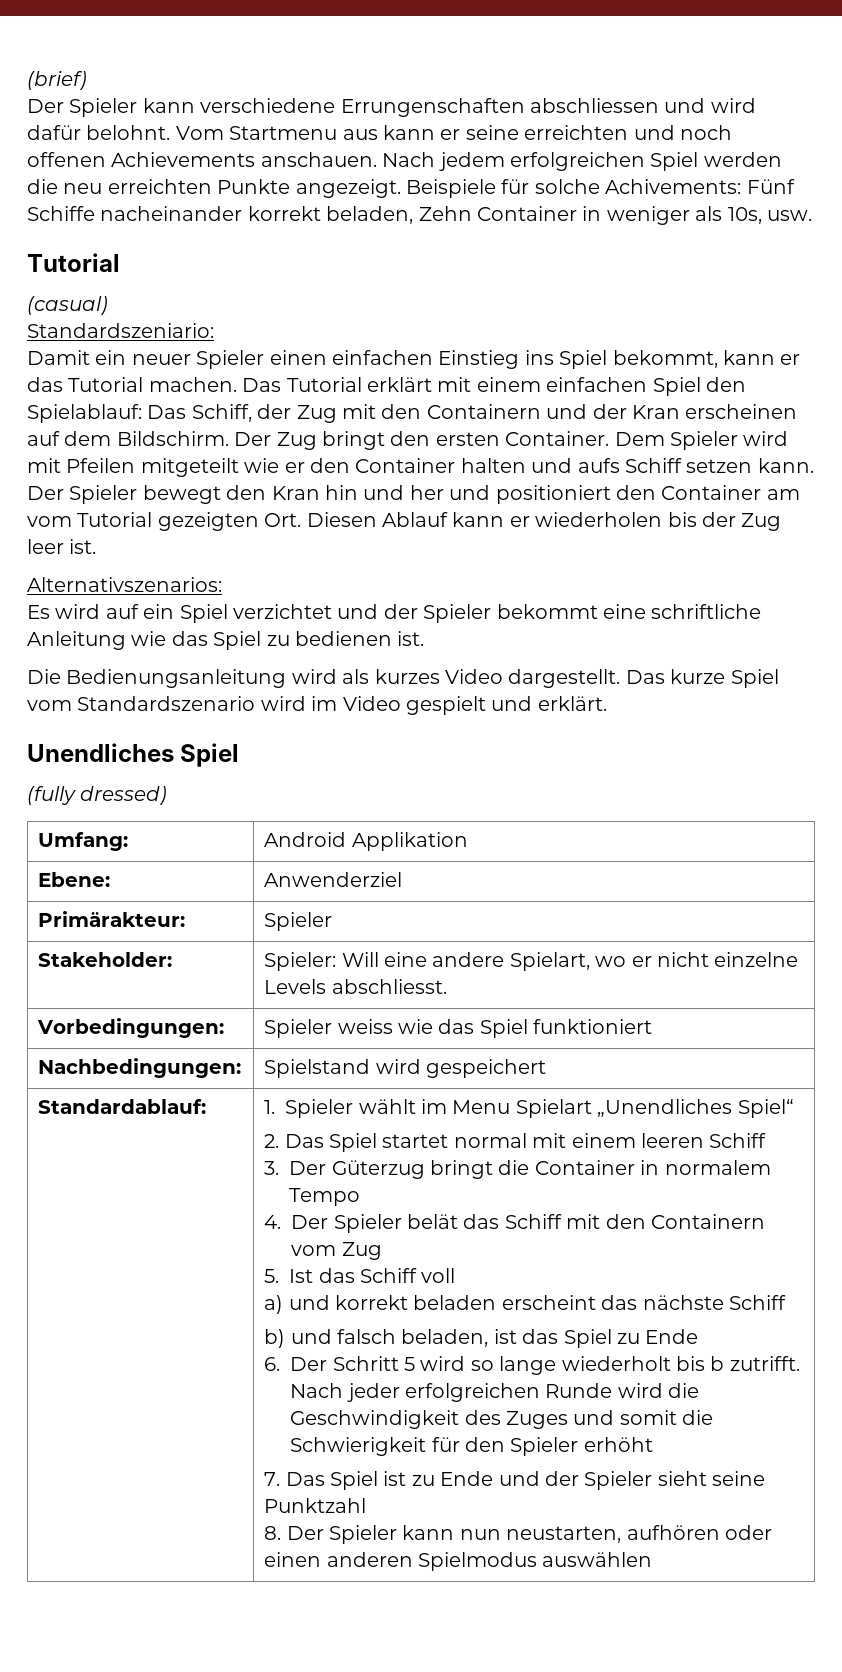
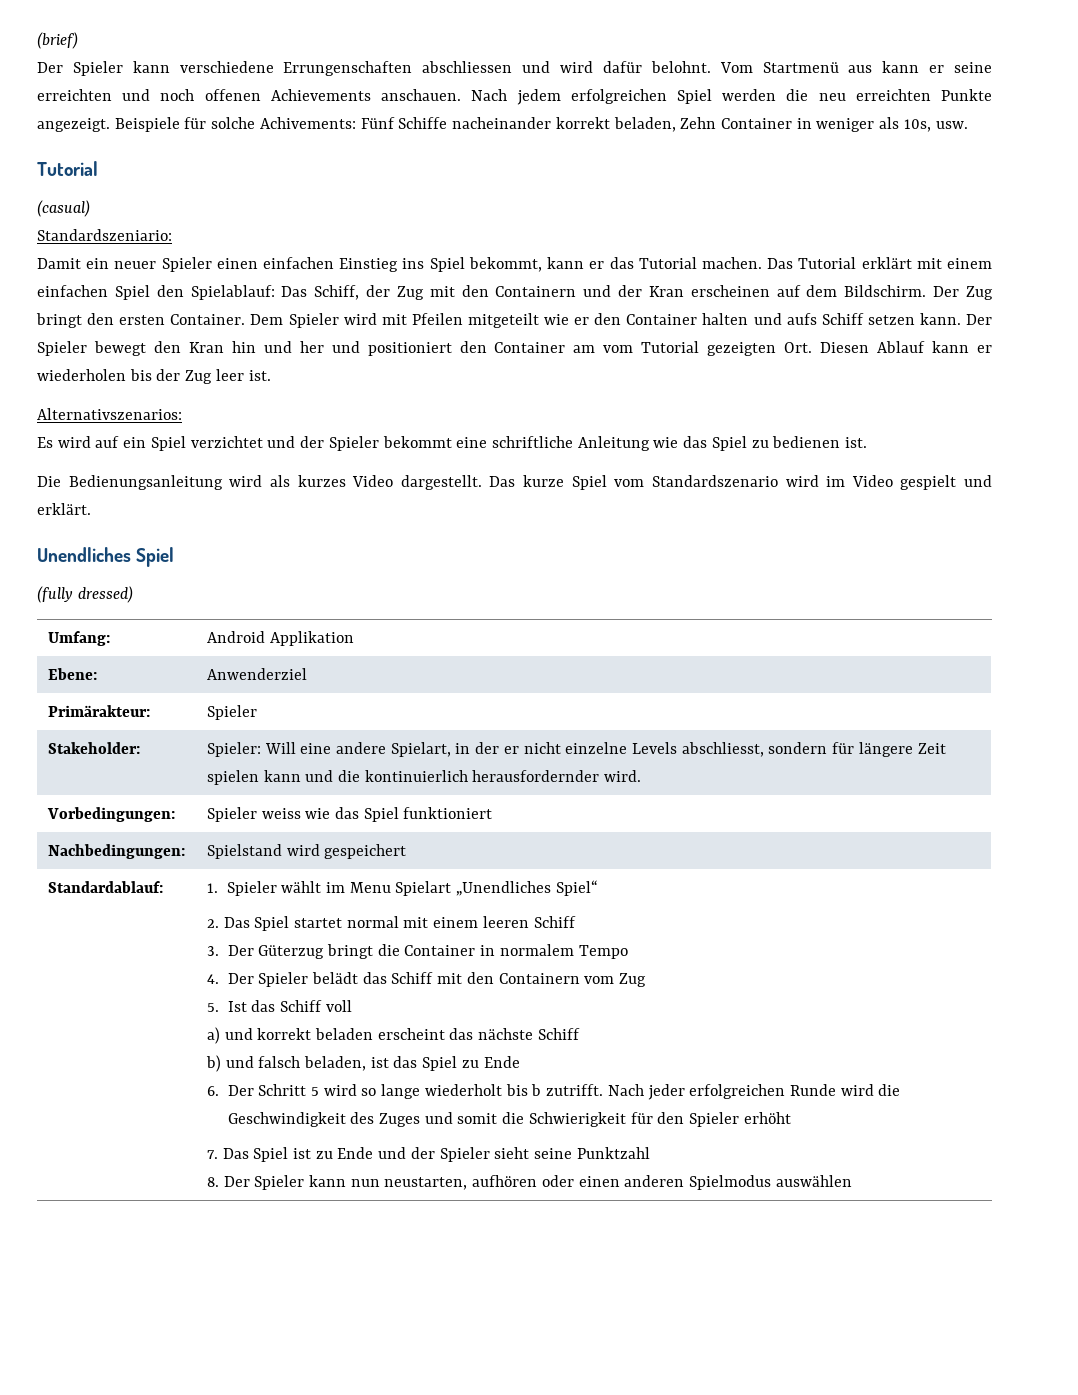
[229,126,338,140] Startmenu -> [762,62,839,73] Startmenü
[595,956,627,967] wo -> [455,742,500,754] in der
[331,979,447,994] abschliesst. -> [681,742,946,757] [206,770,642,785] abschliesst, sondern für längere Zeit spielen kann und die kontinuierlich herausfordernder wird.
[406,1214,458,1229] belät -> [311,972,358,984] belädt

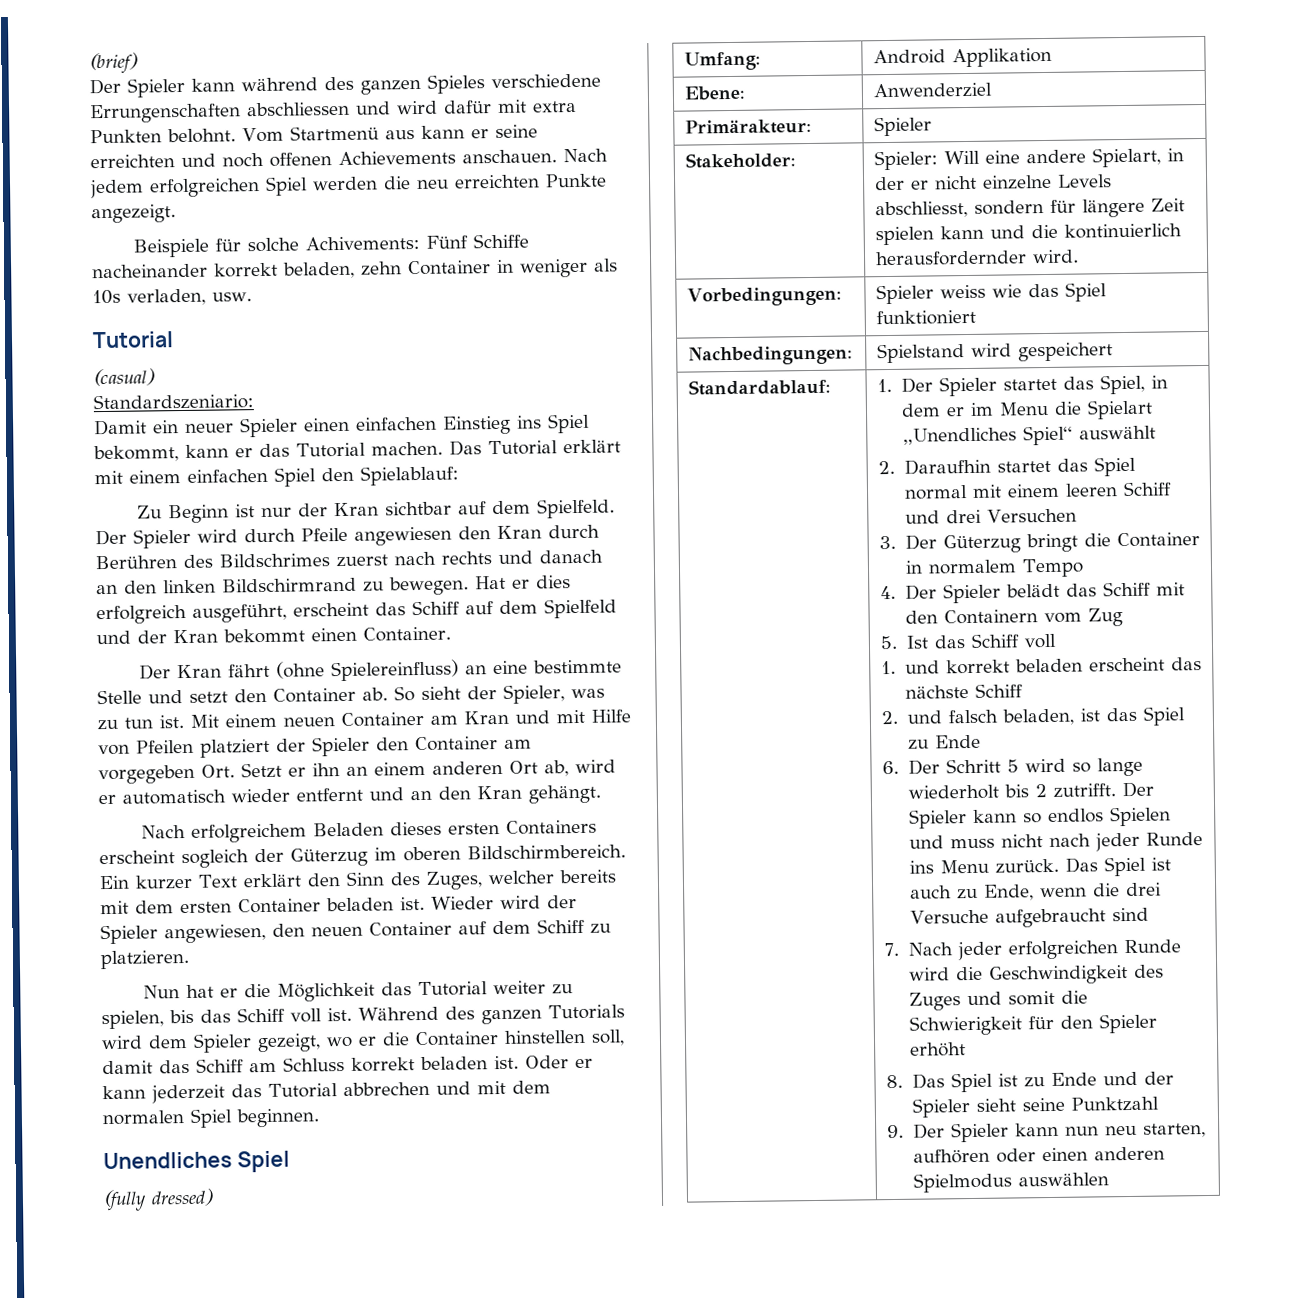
(170, 67) none -> [241,74,485,95] während des ganzen Spieles
(642, 67) none -> [497,99,577,113] [90,129,162,144] mit extra Punkten
(110, 125) none -> (176, 214) //
[680,117,717,129] Zehn -> [361,261,402,276] zehn
[903,119,931,132] 10s, -> [92,288,206,306] 10s verladen,
[281,285,994,300] [36,313,993,328] [37,341,992,356] [37,369,271,384] [37,408,182,420] [37,436,868,451] [37,475,992,490] [37,503,91,515] Das Schiff, der Zug mit den Containern und der Kran erscheinen auf dem Bildschirm. Der Zug bringt den ersten Container. Dem Spieler wird mit Pfeilen mitgeteilt wie er den Container halten und aufs Schiff setzen kann. Der Spieler bewegt den Kran hin und her und positioniert den Container am vom Tutorial gezeigten Ort. Diesen Ablauf kann er wiederholen bis der Zug leer ist. // Alternativszenarios: // Es wird auf ein Spiel verzichtet und der Spieler bekommt eine schriftliche Anleitung wie das Spiel zu bedienen ist. // Die Bedienungsanleitung wird als kurzes Video dargestellt. Das kurze Spiel vom Standardszenario wird im Video gespielt und erklärt. -> [137,498,616,524] [95,524,600,549] [95,549,603,570] [96,575,571,596] [96,598,617,625] [96,626,451,645] [139,659,623,682] [97,684,605,705] [97,709,631,731] [98,736,532,758] [98,759,616,785] [98,784,601,805] [141,819,598,843] [99,844,626,869] [99,869,616,890] [100,895,577,915] [100,918,611,945] [100,949,190,970] [143,980,574,1002] [101,1004,625,1030] [101,1029,625,1053] [102,1055,593,1075] [102,1080,551,1104] [102,1108,320,1128] // Zu Beginn ist nur der Kran sichtbar auf dem Spielfeld. Der Spieler wird durch Pfeile angewiesen den Kran durch Berühren des Bildschrimes zuerst nach rechts und danach an den linken Bildschirmrand zu bewegen. Hat er dies erfolgreich ausgeführt, erscheint das Schiff auf dem Spielfeld und der Kran bekommt einen Container. // Der Kran fährt (ohne Spielereinfluss) an eine bestimmte Stelle und setzt den Container ab. So sieht der Spieler, was zu tun ist. Mit einem neuen Container am Kran und mit Hilfe von Pfeilen platziert der Spieler den Container am vorgegeben Ort. Setzt er ihn an einem anderen Ort ab, wird er automatisch wieder entfernt und an den Kran gehängt. // Nach erfolgreichem Beladen dieses ersten Containers erscheint sogleich der Güterzug im oberen Bildschirmbereich. Ein kurzer Text erklärt den Sinn des Zuges, welcher bereits mit dem ersten Container beladen ist. Wieder wird der Spieler angewiesen, den neuen Container auf dem Schiff zu platzieren. // Nun hat er die Möglichkeit das Tutorial weiter zu spielen, bis das Schiff voll ist. Während des ganzen Tutorials wird dem Spieler gezeigt, wo er die Container hinstellen soll, damit das Schiff am Schluss korrekt beladen ist. Oder er kann jederzeit das Tutorial abbrechen und mit dem normalen Spiel beginnen.
[226,881,322,896] Spieler wählt -> [900,374,1168,397] [900,403,965,417] Der Spieler startet das Spiel, in dem er
(391, 887) none -> [1053,401,1082,415] die
[206,916,342,931] // 2. Das Spiel startet -> [1078,425,1156,440] [878,456,1136,477] auswählt // 2. Daraufhin startet das Spiel
(576, 922) none -> [904,508,1077,524] und drei Versuchen
[206,1027,220,1044] a) -> [881,660,897,675] 1.
[205,1055,221,1072] b) -> [881,710,899,725] 2.
[531,1084,604,1096] b zutrifft. -> [1034,781,1154,798] [908,806,1171,829] [908,832,1203,852] [908,856,1171,877] [909,882,1162,901] [909,907,1149,928] [884,942,900,957] 2 zutrifft. Der Spieler kann so endlos Spielen und muss nicht nach jeder Runde ins Menu zurück. Das Spiel ist auch zu Ende, wenn die drei Versuche aufgebraucht sind // 7.
[206,1150,218,1159] 7. -> [886,1074,904,1089] 8.
[206,1177,219,1187] 8. -> [887,1124,905,1139] 9.
[384,1177,468,1190] neustarten, -> [1104,1123,1206,1138] neu starten,

